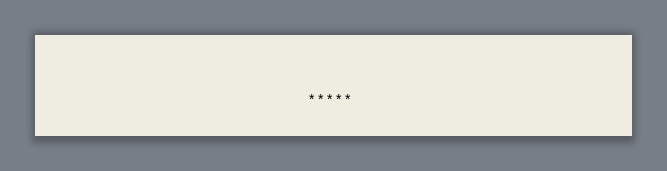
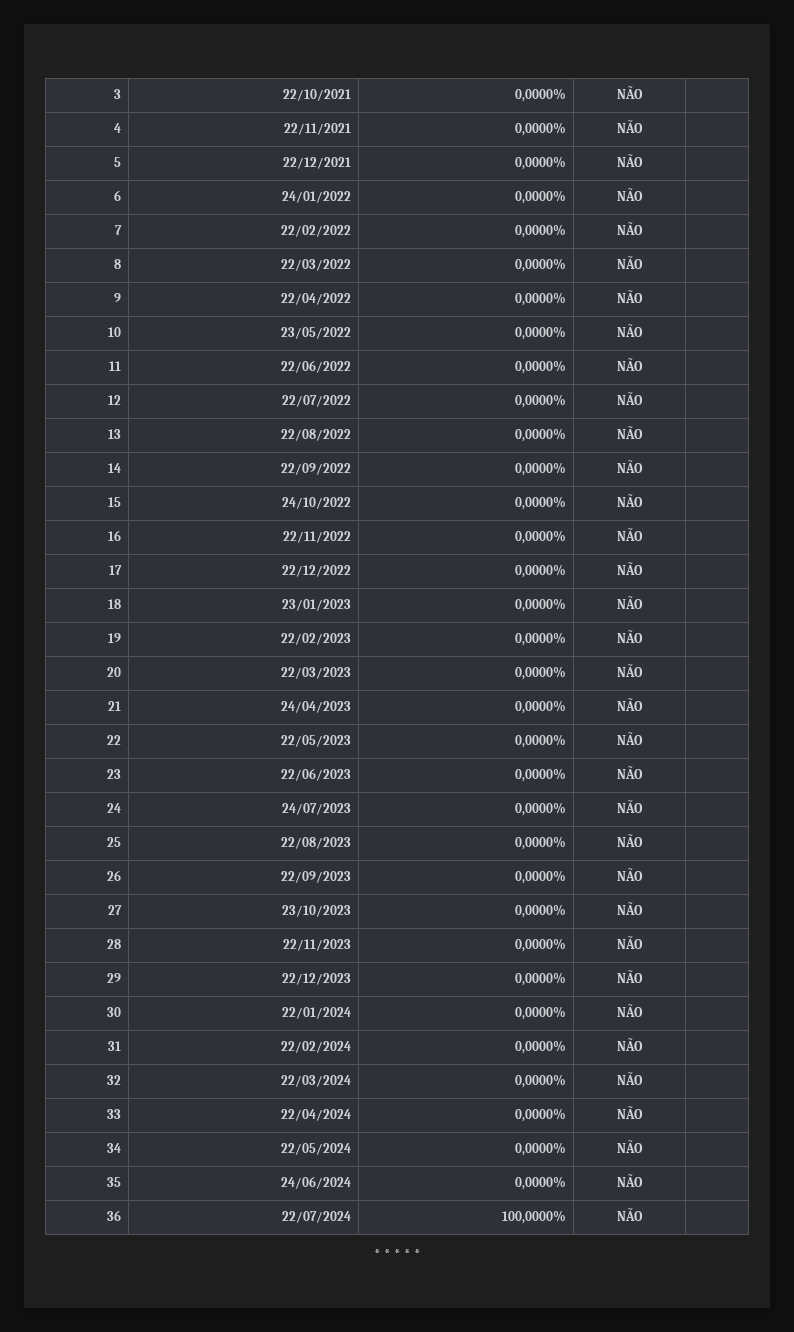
(309, 99) none -> [113,89,121,99] [282,89,351,101] [514,88,566,102] [617,86,643,99] [113,123,121,133] [283,123,351,135] [514,122,566,136] [617,120,643,133] [113,157,121,167] [282,157,351,169] [514,156,566,170] [617,154,643,167] [113,190,121,201] [281,191,351,203] [514,190,566,204] [617,188,643,201] [114,225,122,235] [280,225,351,237] [514,224,566,238] [617,222,643,235] [113,259,121,269] [280,259,351,271] [514,258,566,272] [617,256,643,269] [113,293,121,303] [280,293,351,305] [514,292,566,306] [617,290,643,303] [107,327,121,337] [280,327,351,339] [514,326,566,340] [617,324,643,337] [108,361,121,371] [280,360,351,373] [514,360,566,374] [617,358,643,371] [107,395,121,405] [281,395,351,407] [514,394,566,408] [617,392,643,405] [107,429,121,439] [280,429,351,441] [514,428,566,442] [617,426,643,439] [107,463,121,473] [280,463,351,475] [514,462,566,476] [617,460,643,473] [107,497,121,507] [281,497,351,509] [514,496,566,510] [617,494,643,507] [107,530,121,541] [282,531,351,543] [514,530,566,544] [617,528,643,541] [108,565,122,575] [281,565,351,577] [514,564,566,578] [617,562,643,575] [107,599,121,609] [281,599,351,611] [514,598,566,612] [617,596,643,609] [107,633,121,643] [280,633,351,645] [514,632,566,646] [617,630,643,643] [106,667,121,677] [280,667,351,679] [514,666,566,680] [617,664,643,677] [107,701,121,711] [280,701,351,713] [514,700,566,714] [617,698,643,711] [106,735,121,745] [280,735,351,747] [514,734,566,748] [617,732,643,745] [106,769,121,779] [280,768,351,781] [514,768,566,782] [617,766,643,779] [106,803,121,813] [281,803,351,815] [514,802,566,816] [617,800,643,813] [106,837,121,847] [280,837,351,849] [514,836,566,850] [617,834,643,847] [106,870,121,881] [280,871,351,883] [514,870,566,884] [617,868,643,881] [107,905,122,915] [281,905,351,917] [514,904,566,918] [617,902,643,915] [106,939,121,949] [282,939,351,951] [514,938,566,952] [617,936,643,949] [106,973,121,983] [281,973,351,985] [514,972,566,986] [617,970,643,983] [106,1007,121,1017] [281,1007,351,1019] [514,1006,566,1020] [617,1004,643,1017] [107,1041,121,1051] [280,1041,351,1053] [514,1040,566,1054] [617,1038,643,1051] [106,1075,121,1085] [280,1075,351,1087] [514,1074,566,1088] [617,1072,643,1085] [106,1109,121,1119] [280,1109,351,1121] [514,1108,566,1122] [617,1106,643,1119] [106,1143,121,1153] [280,1143,351,1155] [514,1142,566,1156] [617,1140,643,1153] [106,1177,121,1187] [280,1176,351,1189] [514,1176,566,1190] [617,1174,643,1187] [106,1210,121,1221] [281,1211,351,1223] [501,1210,566,1224] [617,1208,643,1221] 3 | 22/10/2021 | 0,0000% | NÃO | // 4 | 22/11/2021 | 0,0000% | NÃO | // 5 | 22/12/2021 | 0,0000% | NÃO | // 6 | 24/01/2022 | 0,0000% | NÃO | // 7 | 22/02/2022 | 0,0000% | NÃO | // 8 | 22/03/2022 | 0,0000% | NÃO | // 9 | 22/04/2022 | 0,0000% | NÃO | // 10 | 23/05/2022 | 0,0000% | NÃO | // 11 | 22/06/2022 | 0,0000% | NÃO | // 12 | 22/07/2022 | 0,0000% | NÃO | // 13 | 22/08/2022 | 0,0000% | NÃO | // 14 | 22/09/2022 | 0,0000% | NÃO | // 15 | 24/10/2022 | 0,0000% | NÃO | // 16 | 22/11/2022 | 0,0000% | NÃO | // 17 | 22/12/2022 | 0,0000% | NÃO | // 18 | 23/01/2023 | 0,0000% | NÃO | // 19 | 22/02/2023 | 0,0000% | NÃO | // 20 | 22/03/2023 | 0,0000% | NÃO | // 21 | 24/04/2023 | 0,0000% | NÃO | // 22 | 22/05/2023 | 0,0000% | NÃO | // 23 | 22/06/2023 | 0,0000% | NÃO | // 24 | 24/07/2023 | 0,0000% | NÃO | // 25 | 22/08/2023 | 0,0000% | NÃO | // 26 | 22/09/2023 | 0,0000% | NÃO | // 27 | 23/10/2023 | 0,0000% | NÃO | // 28 | 22/11/2023 | 0,0000% | NÃO | // 29 | 22/12/2023 | 0,0000% | NÃO | // 30 | 22/01/2024 | 0,0000% | NÃO | // 31 | 22/02/2024 | 0,0000% | NÃO | // 32 | 22/03/2024 | 0,0000% | NÃO | // 33 | 22/04/2024 | 0,0000% | NÃO | // 34 | 22/05/2024 | 0,0000% | NÃO | // 35 | 24/06/2024 | 0,0000% | NÃO | // 36 | 22/07/2024 | 100,0000% | NÃO | //

